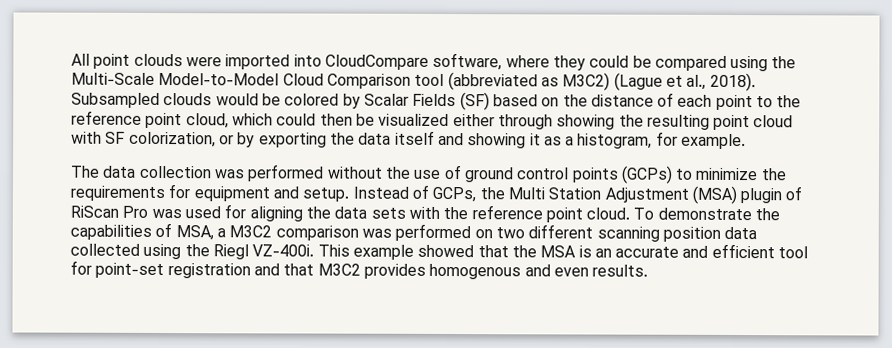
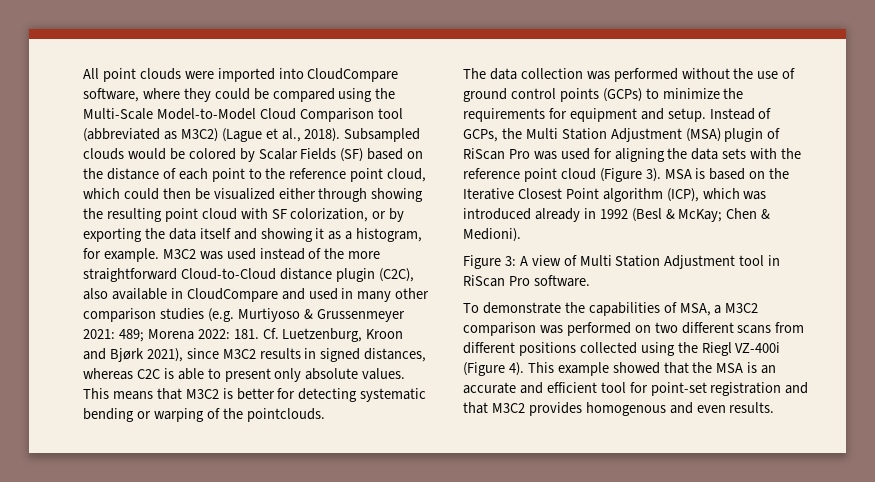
(747, 141) none -> [162,248,381,260] [83,268,414,282] [83,288,430,302] [83,308,405,322] [83,328,404,342] [83,348,427,362] [83,368,406,382] [83,388,427,402] [83,408,325,422] M3C2 was used instead of the more straightforward Cloud-to-Cloud distance plugin (C2C), also available in CloudCompare and used in many other comparison studies (e.g. Murtiyoso & Grussenmeyer 2021: 489; Morena 2022: 181. Cf. Luetzenburg, Kroon and Bjørk 2021), since M3C2 results in signed distances, whereas C2C is able to present only absolute values. This means that M3C2 is better for detecting systematic bending or warping of the pointclouds.
[586,207,631,220] cloud. -> [560,168,790,182] [463,188,767,202] [463,208,771,222] [463,228,521,242] [463,255,781,269] [463,275,590,287] cloud (Figure 3). MSA is based on the Iterative Closest Point algorithm (ICP), which was introduced already in 1992 (Besl & McKay; Chen & Medioni). // Figure 3: A view of Multi Station Adjustment tool in RiScan Pro software. //
[596,226,758,242] scanning position data -> [737,322,805,334] [463,342,576,356] scans from different positions
[252,244,315,257] VZ-400i. -> [735,342,781,353] [463,362,524,376] VZ-400i (Figure 4).

